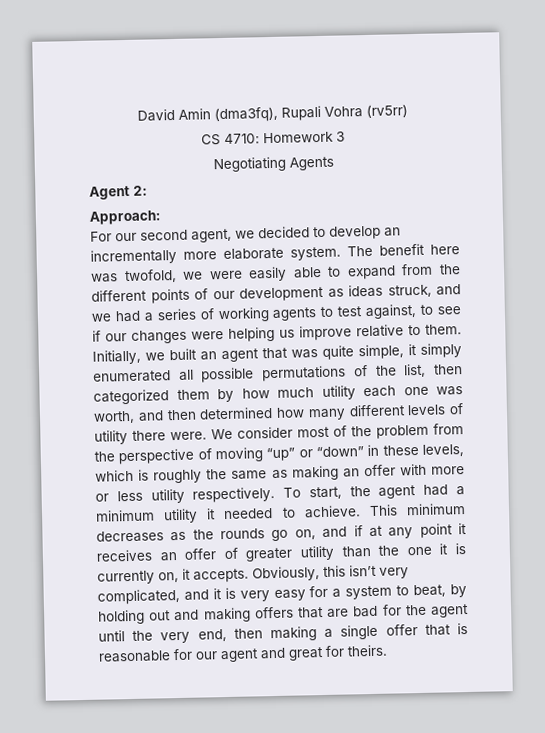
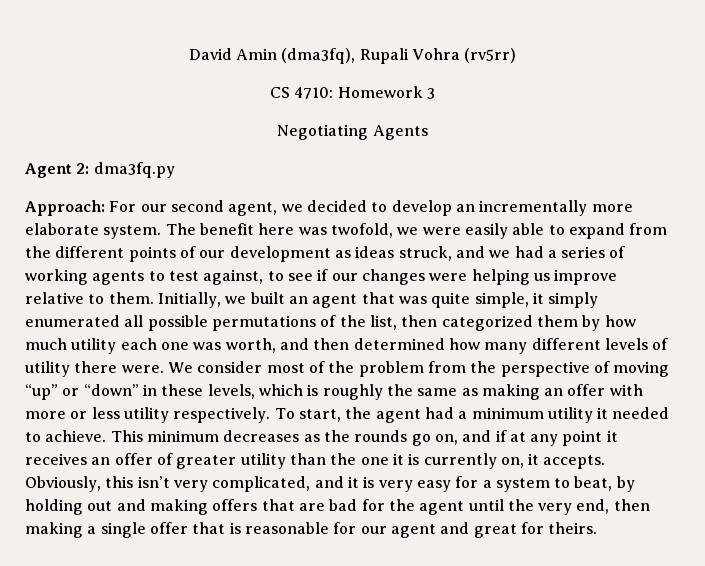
(148, 190) none -> [93,162,175,178] dma3fq.py
(162, 217) // -> (105, 208) none

